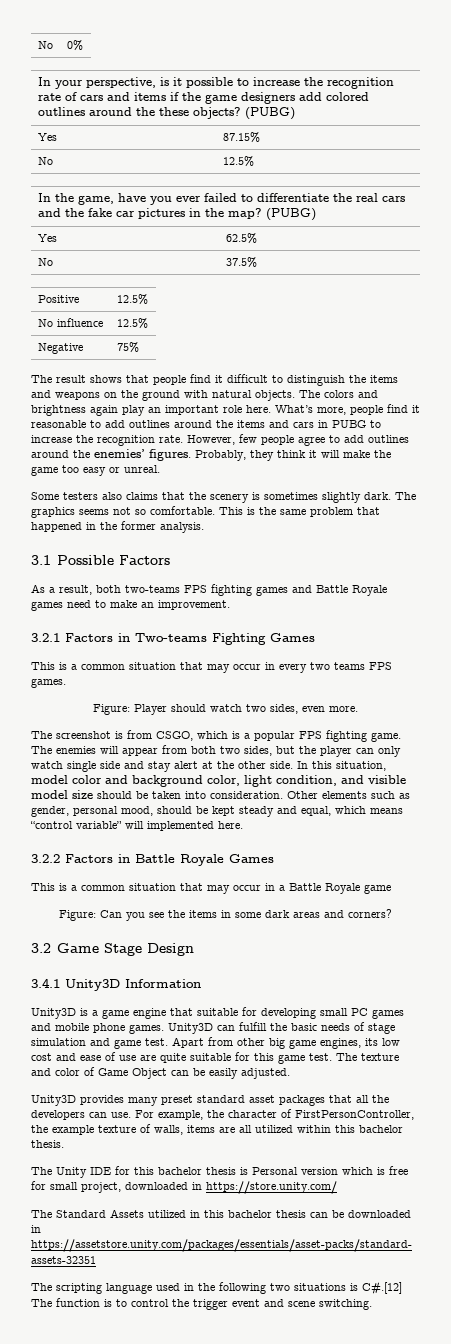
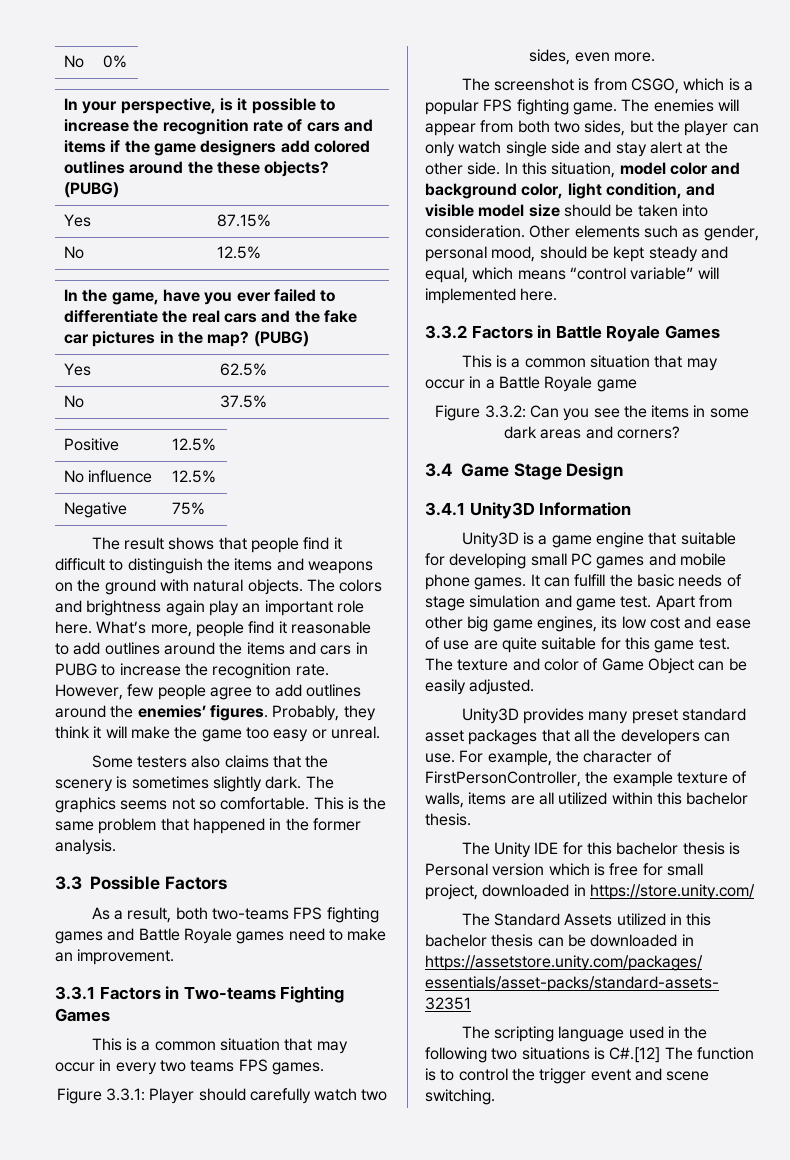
[31,555,51,565] 3.1 -> [55,876,82,890] 3.3
[31,633,60,642] 3.2.1 -> [55,986,95,1000] 3.3.1
[93,704,130,715] Figure: -> [56,1088,145,1104] Figure 3.3.1:
(206, 708) none -> [249,1088,311,1104] carefully
[31,854,60,863] 3.2.2 -> [425,325,467,339] 3.3.2
[59,910,96,921] Figure: -> [435,405,526,421] Figure 3.3.2:
[31,943,51,953] 3.2 -> [425,463,453,477] 3.4
[168,1023,213,1034] Unity3D -> [530,574,540,587] It

